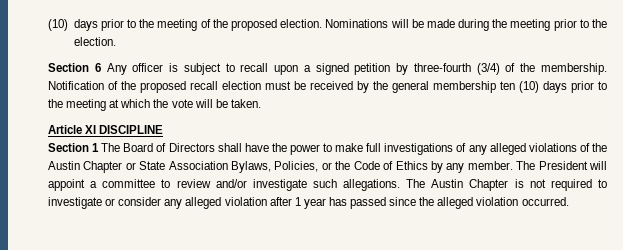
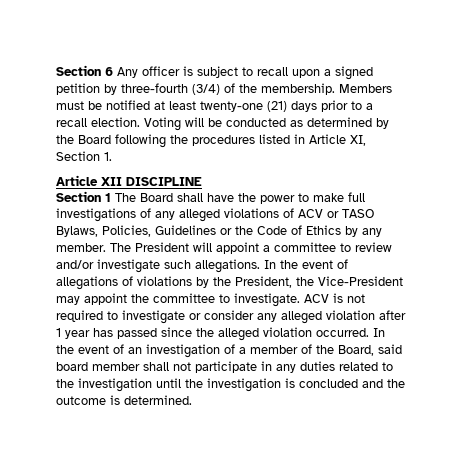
[48,19,607,31] [73,37,116,46] (10) days prior to the meeting of the proposed election. Nominations will be made during the meeting prior to the election. // -> (56, 70) none
[48,81,607,93] [48,99,261,111] [48,125,97,134] Notification of the proposed recall election must be received by the general membership ten (10) days prior to the meeting at which the vote will be taken. // Article XI -> [339,84,392,93] [56,100,373,112] [56,117,389,131] [56,134,366,148] [56,151,112,161] [56,175,122,186] Members must be notified at least twenty-one (21) days prior to a recall election. Voting will be conducted as determined by the Board following the procedures listed in Article XI, Section 1. // Article XII
[156,143,215,152] of Directors -> (173, 197) none
[592,143,607,152] [48,161,228,173] the Austin Chapter or State Association -> [298,209,374,218] ACV or TASO
(319, 166) none -> [155,225,216,235] Guidelines
[406,179,509,191] The Austin Chapter -> [264,259,348,269] [56,276,403,290] [56,293,329,307] In the event of allegations of violations by the President, the Vice-President may appoint the committee to investigate. ACV
(569, 201) none -> [373,328,385,337] [56,344,402,358] [56,361,393,373] [56,378,405,392] [56,395,192,405] In the event of an investigation of a member of the Board, said board member shall not participate in any duties related to the investigation until the investigation is concluded and the outcome is determined.

